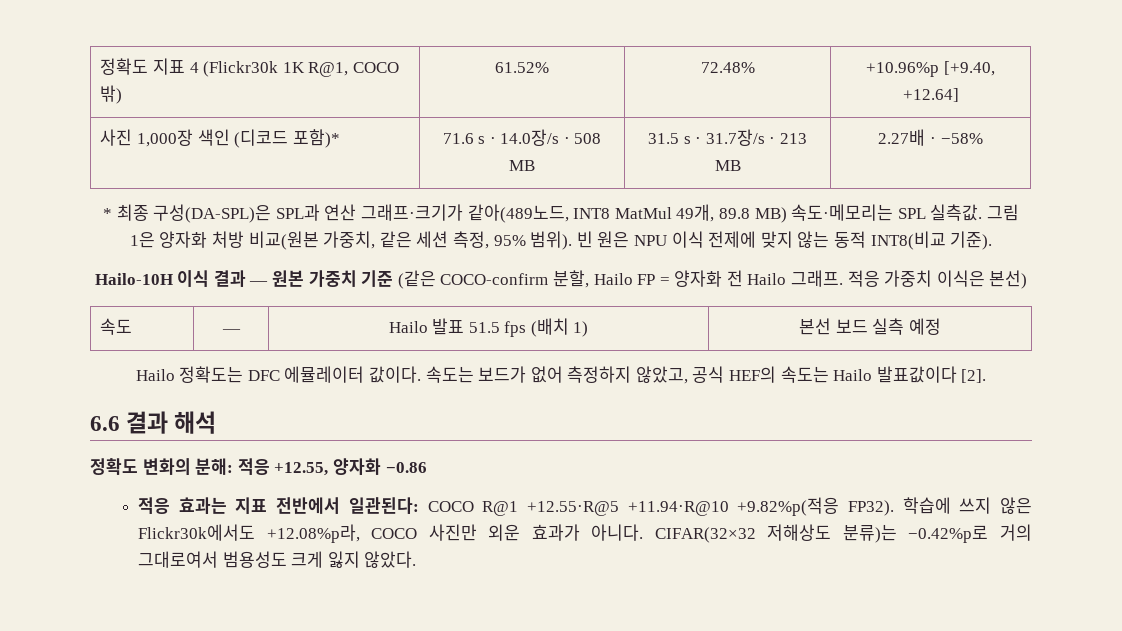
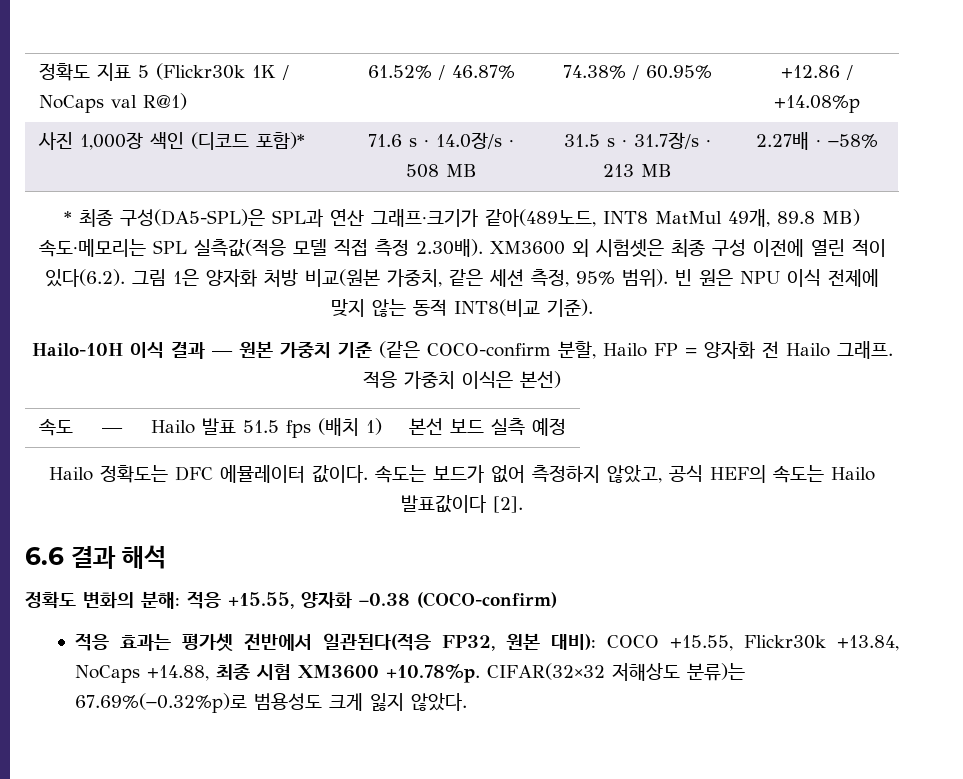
[189,62,199,73] 4 -> [137,65,149,78] 5
[308,62,399,77] [100,85,123,104] [495,62,549,73] [700,62,755,73] [866,61,995,77] [902,88,959,102] R@1, COCO 밖) | 61.52% | 72.48% | +10.96%p [+9.40, +12.64] -> [281,65,289,80] [38,93,187,113] [367,65,515,80] [562,65,712,80] [780,65,853,80] [773,95,860,113] / NoCaps val R@1) | 61.52% / 46.87% | 74.38% / 60.95% | +12.86 / +14.08%p
[153,204,272,223] 구성(DA-SPL)은 -> [120,209,265,226] 구성(DA5-SPL)은
[930,204,983,221] 실측값. -> [193,239,886,257] [45,269,125,287] 실측값(적응 모델 직접 측정 2.30배). XM3600 외 시험셋은 최종 구성 이전에 열린 적이 있다(6.2).
[274,458,427,476] [138,497,1032,516] [138,524,1032,543] [138,551,219,568] +12.55, 양자화 −0.86 // 적응 효과는 지표 전반에서 일관된다: COCO R@1 +12.55·R@5 +11.94·R@10 +9.82%p(적응 FP32). 학습에 쓰지 않은 Flickr30k에서도 +12.08%p라, COCO 사진만 외운 효과가 아니다. CIFAR(32×32 저해상도 분류)는 −0.42%p로 거의 그대로여서 -> [228,591,557,609] [74,633,900,651] [74,663,745,683] [74,693,247,713] +15.55, 양자화 −0.38 (COCO-confirm) // 적응 효과는 평가셋 전반에서 일관된다(적응 FP32, 원본 대비): COCO +15.55, Flickr30k +13.84, NoCaps +14.88, 최종 시험 XM3600 +10.78%p. CIFAR(32×32 저해상도 분류)는 67.69%(−0.32%p)로

